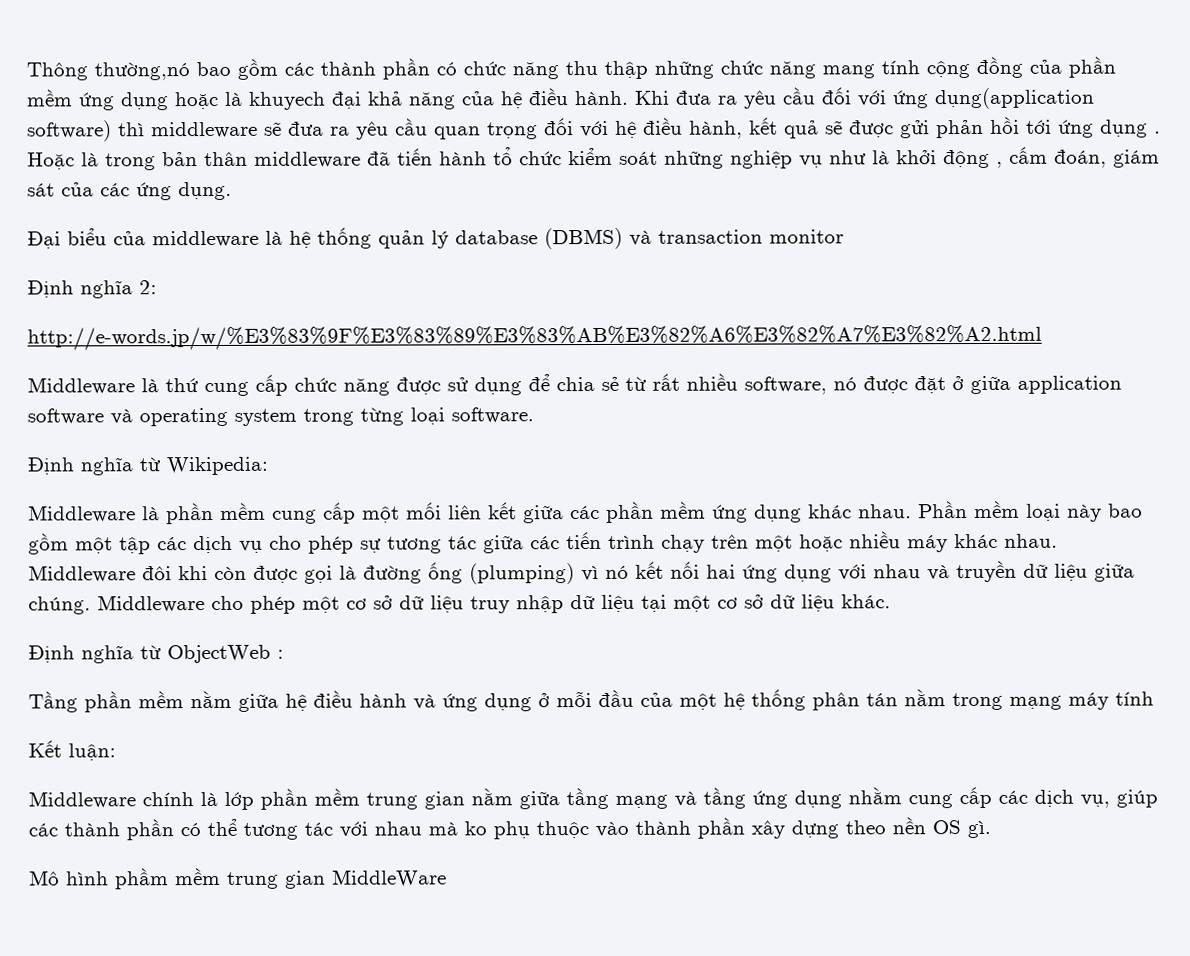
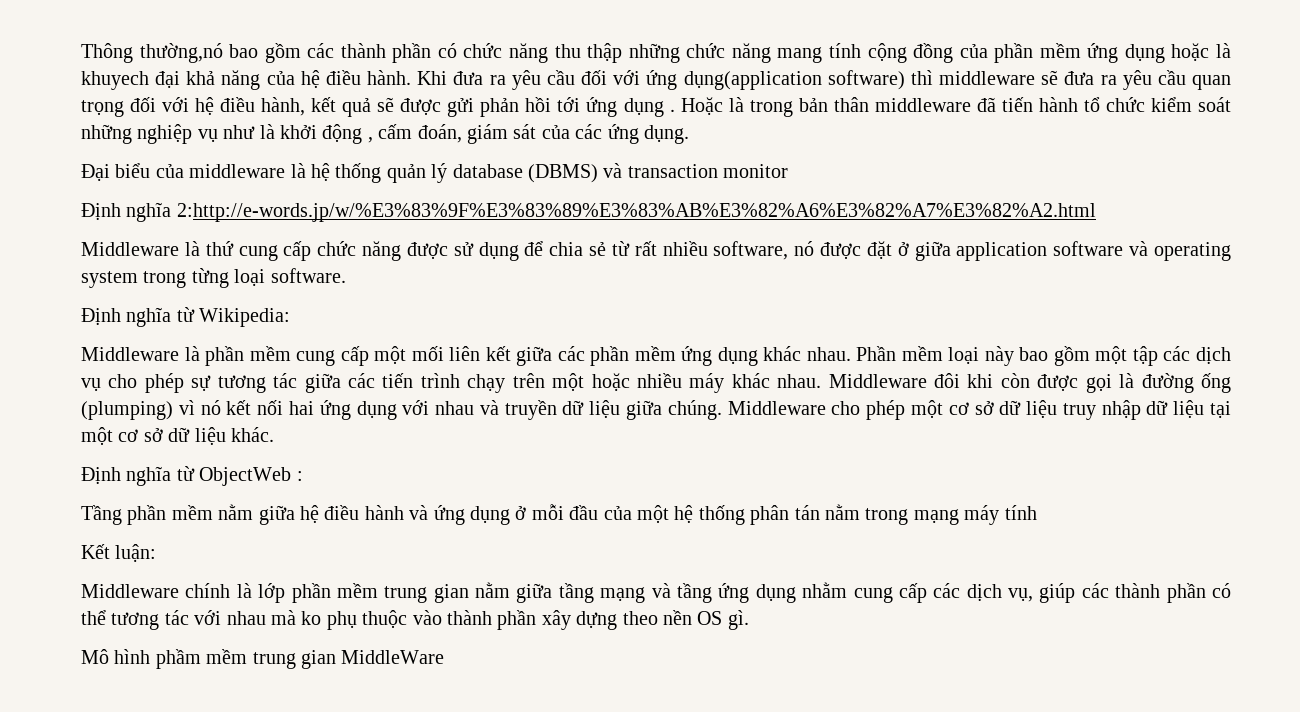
[139,280,157,295] [27,324,1042,351] 2: // http://e-words.jp/w/%E3%83%9F%E3%83%89%E3%83%AB%E3%82%A6%E3%82%A7%E3%82%A2.html -> [176,203,1096,222] 2:http://e-words.jp/w/%E3%83%9F%E3%83%89%E3%83%AB%E3%82%A6%E3%82%A7%E3%82%A2.html

